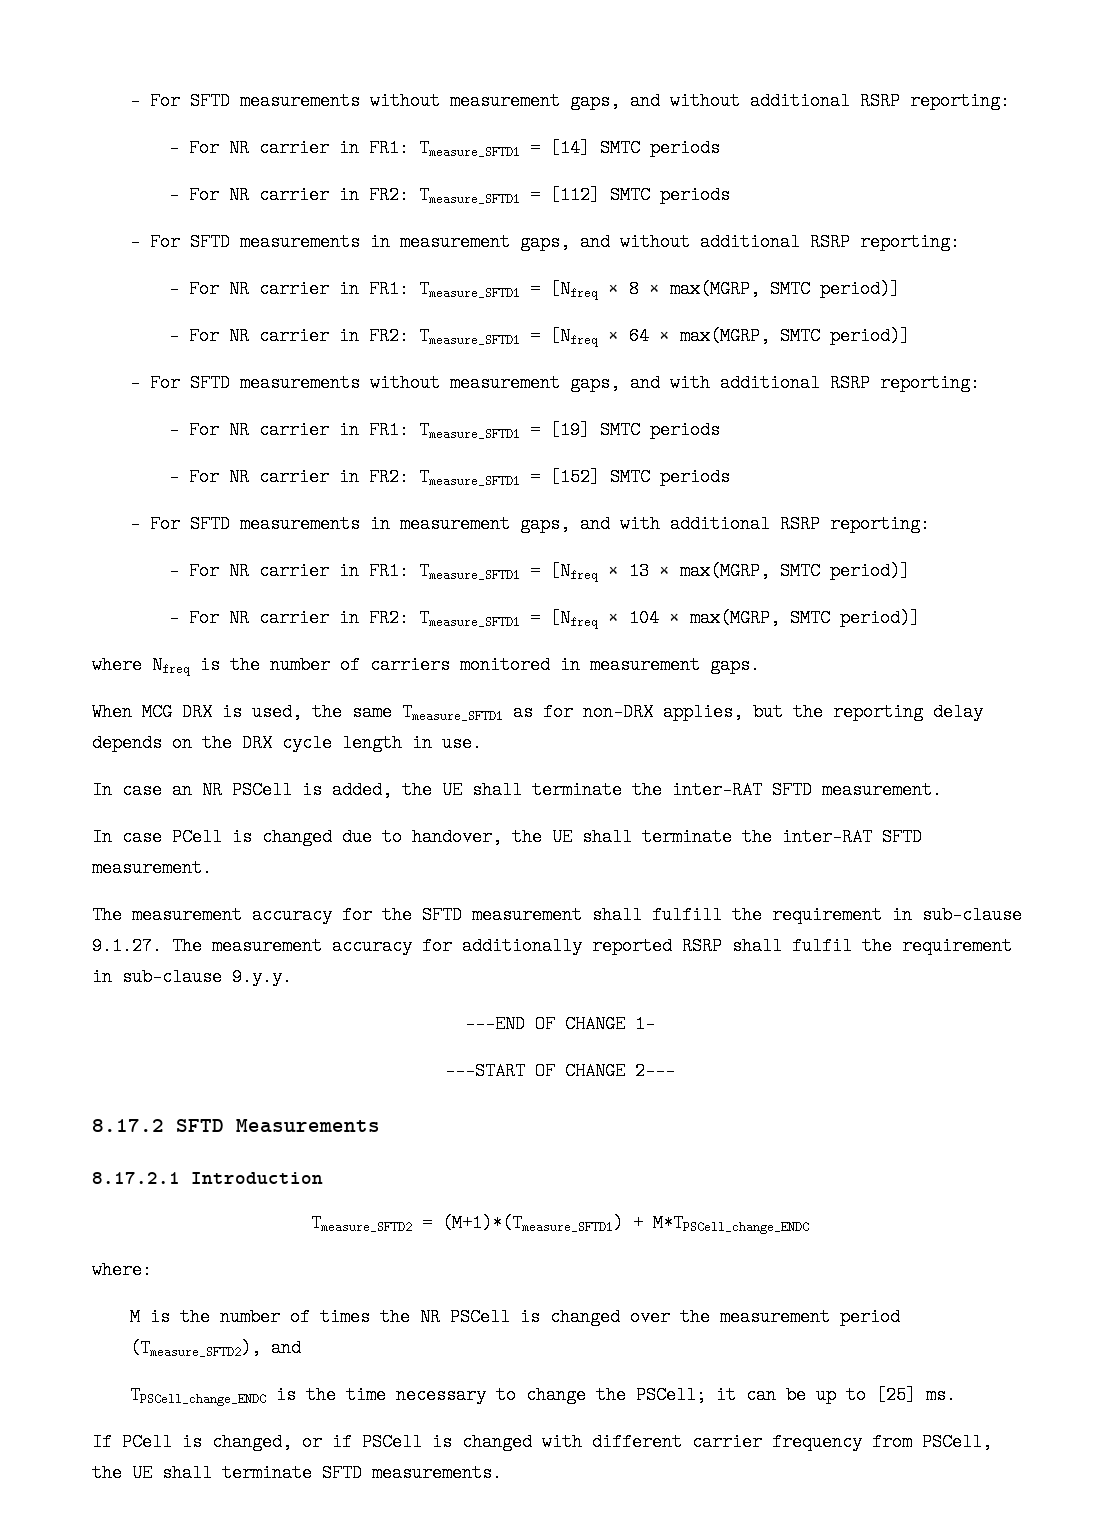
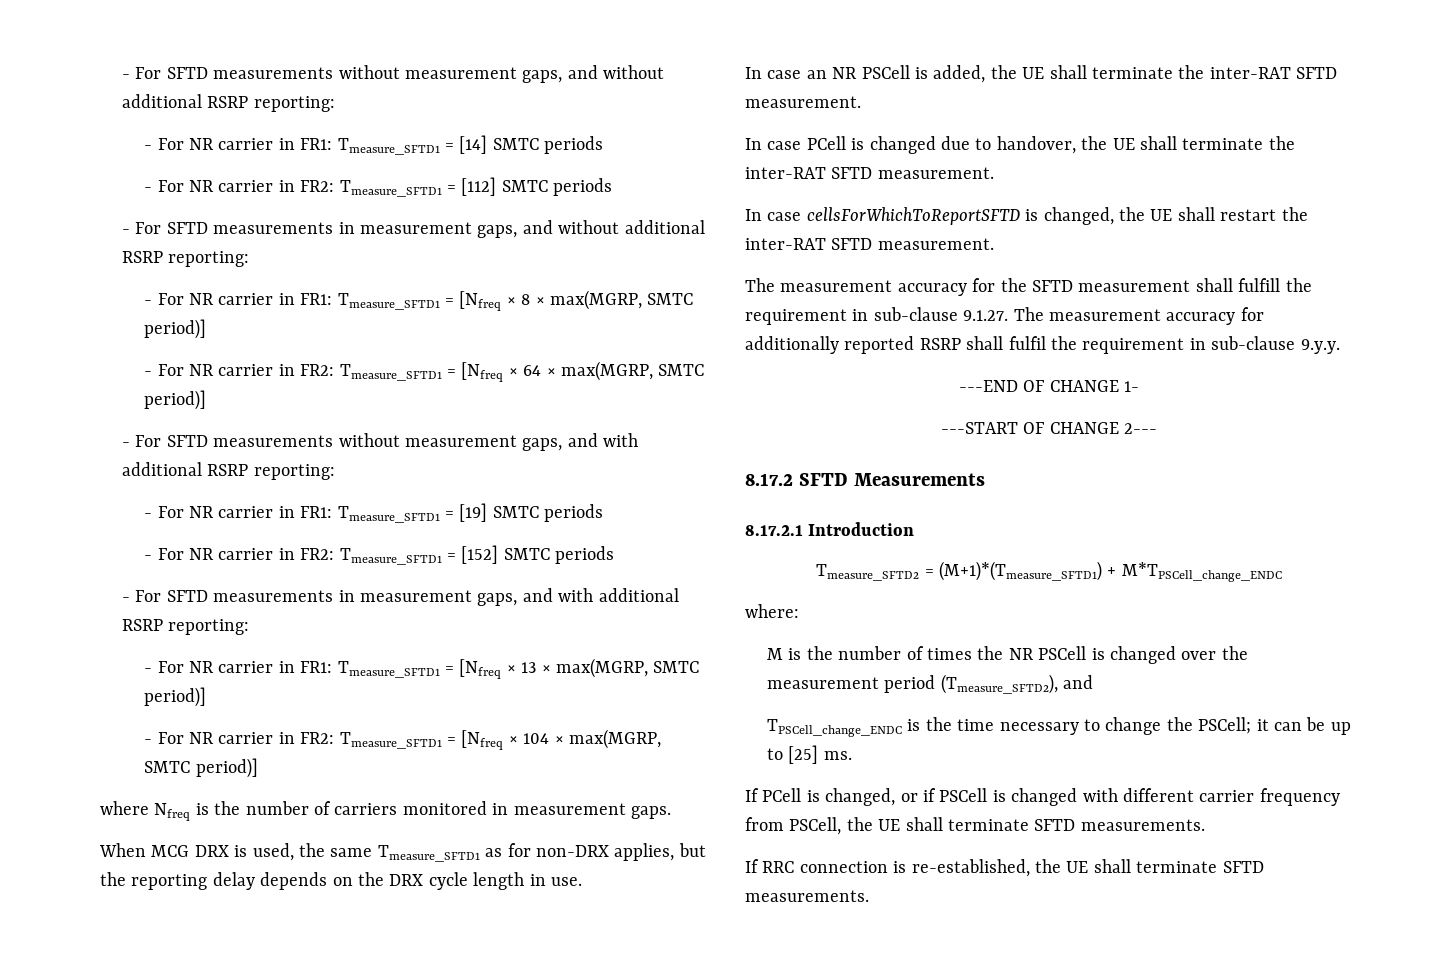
(212, 868) none -> [745,207,1308,225] [745,238,994,250] // In case cellsForWhichToReportSFTD is changed, the UE shall restart the inter-RAT SFTD measurement.
(502, 1473) none -> [745,859,1264,877] [745,890,869,902] // If RRC connection is re-established, the UE shall terminate SFTD measurements.

